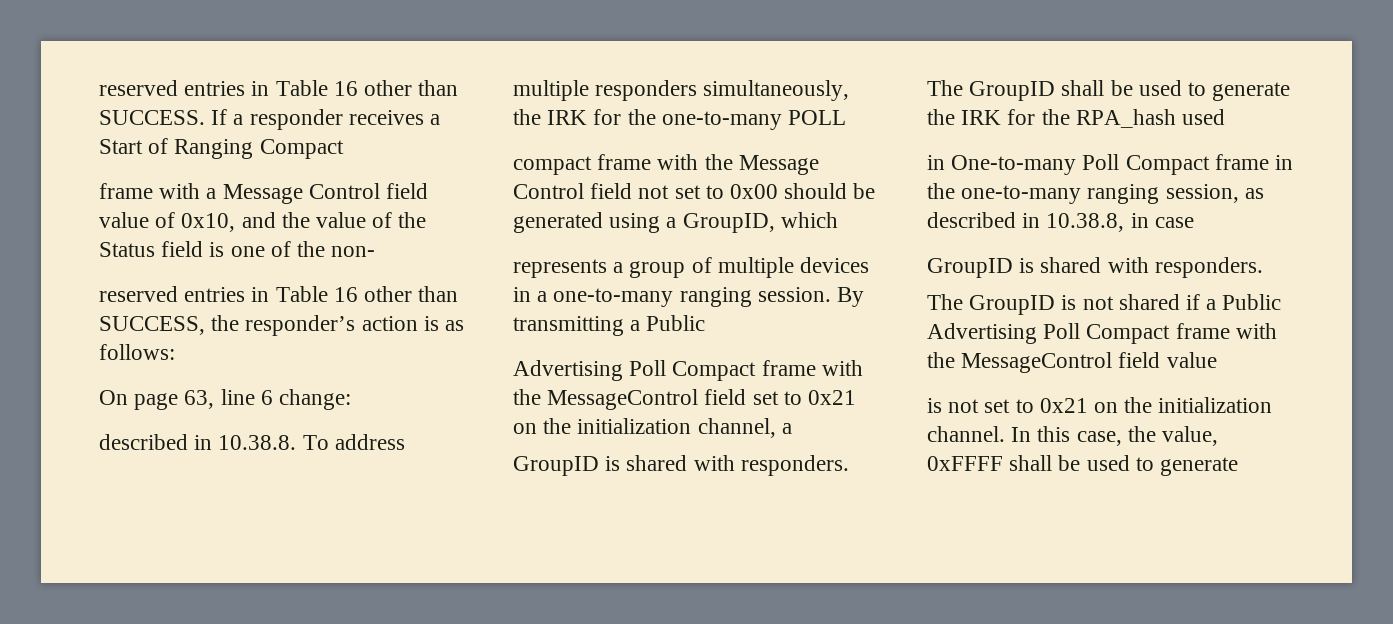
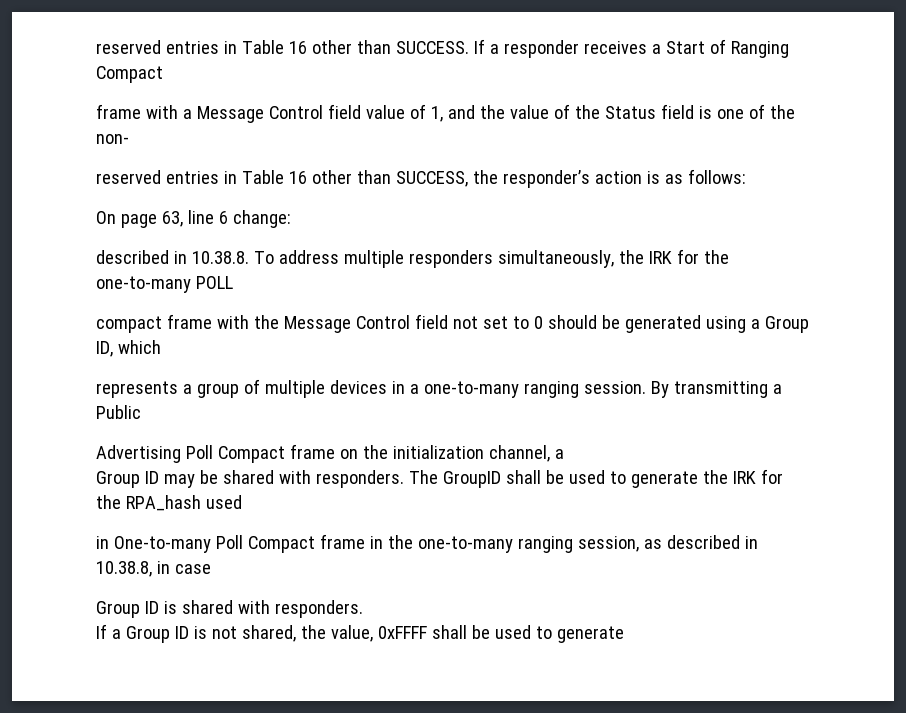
[181,213,236,232] 0x10, -> [430,106,443,122] 1,
[730,184,779,199] 0x00 -> [533,316,543,329] 0
[682,213,775,233] GroupID, -> [764,316,809,333] [96,341,113,357] Group ID,
[821,360,863,376] [513,389,857,410] with the MessageControl field set to 0x21 -> (335, 451) none
[513,456,621,476] GroupID is -> [96,470,218,488] Group ID may be
[927,258,1013,278] GroupID -> [96,601,159,618] Group ID
[927,294,1282,315] [927,323,1277,344] [927,352,1217,373] [927,397,1273,413] [927,426,1122,446] The GroupID is not shared if a Public Advertising Poll Compact frame with the MessageControl field value // is not set to 0x21 on the initialization channel. In this case, -> [96,624,296,643] If a Group ID is not shared,

